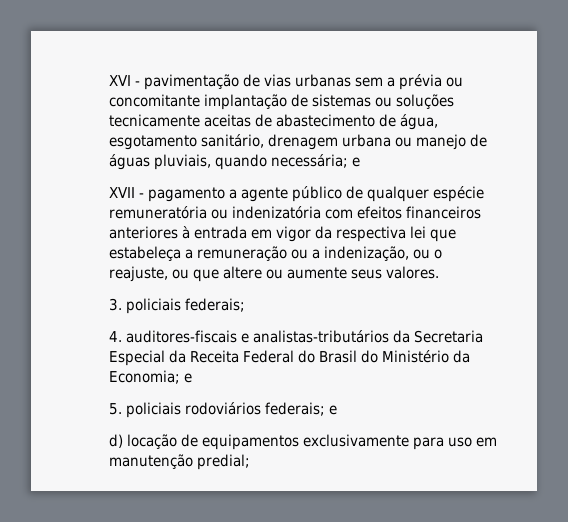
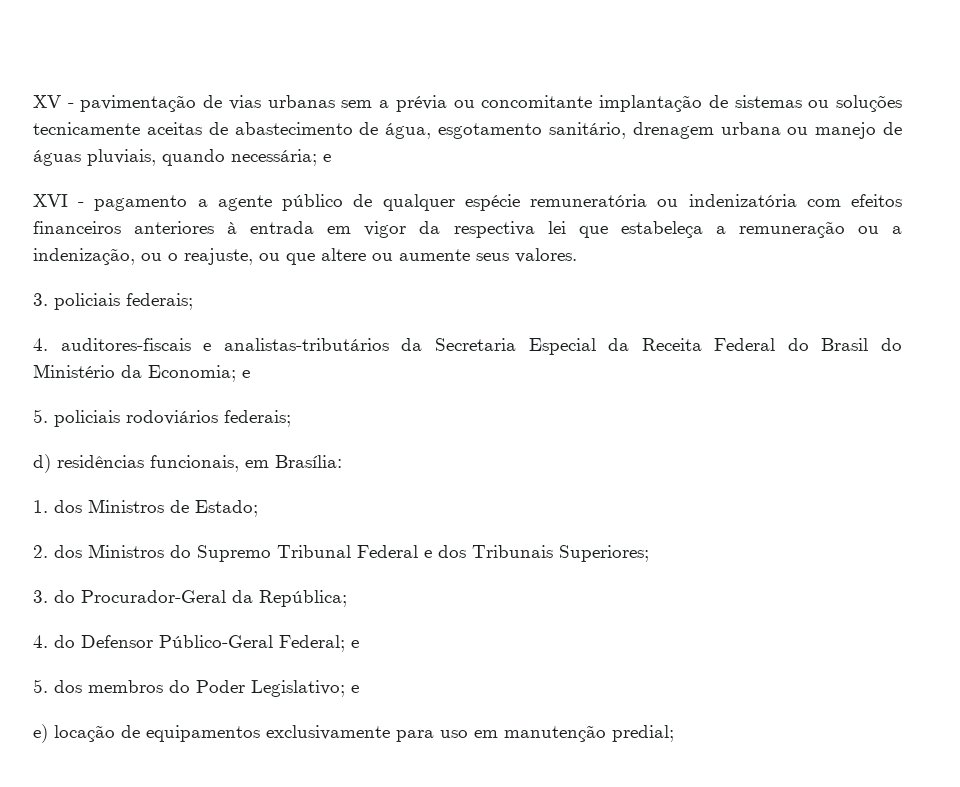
[109,75,131,86] XVI -> [33,95,61,108] XV
[109,187,135,198] XVII -> [33,194,68,207] XVI
[329,405,337,415] [109,434,123,448] e // d) -> [33,454,342,473] [33,499,258,517] [33,544,649,562] [33,590,347,607] [33,635,359,652] [33,679,359,697] [33,724,48,743] // d) residências funcionais, em Brasília: // 1. dos Ministros de Estado; // 2. dos Ministros do Supremo Tribunal Federal e dos Tribunais Superiores; // 3. do Procurador-Geral da República; // 4. do Defensor Público-Geral Federal; e // 5. dos membros do Poder Legislativo; e // e)

